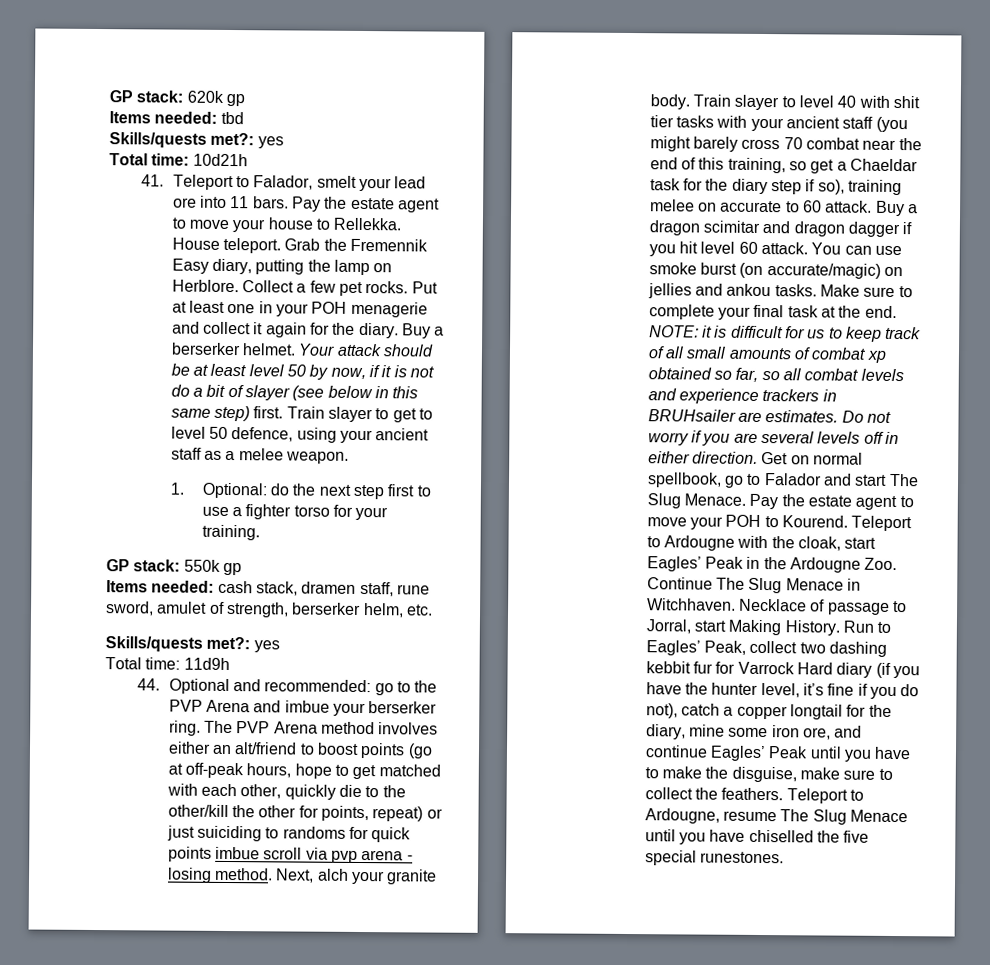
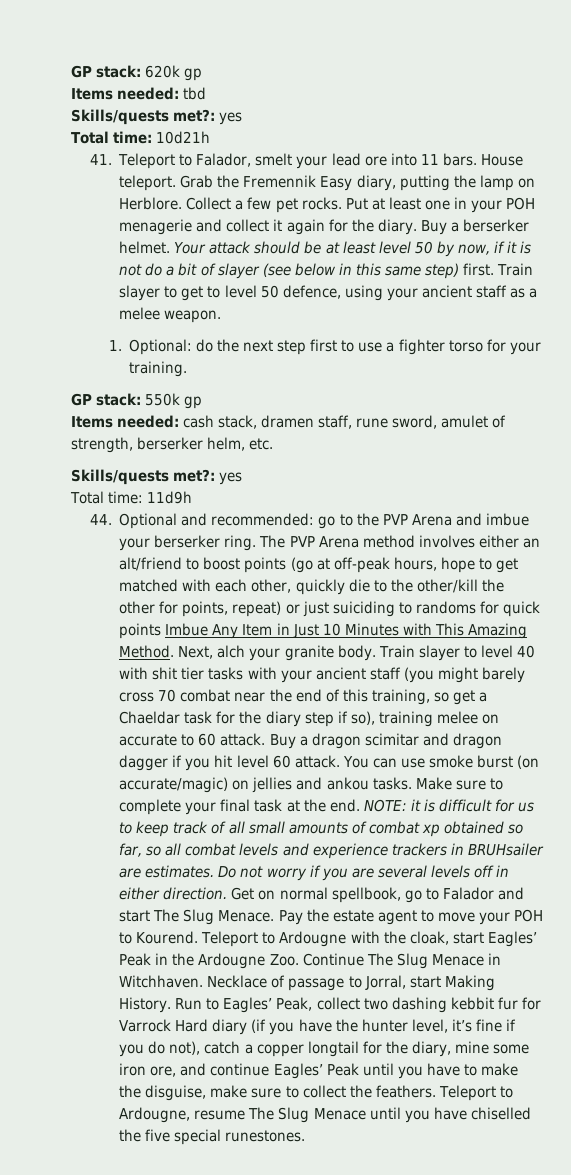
[292,196,441,213] [171,217,402,233] Pay the estate agent to move your house to Rellekka. -> (477, 159) none
[215,846,413,863] [166,867,274,883] imbue scroll via pvp arena - losing method. -> [165,623,527,639] [119,645,175,658] Imbue Any Item in Just 10 Minutes with This Amazing Method.

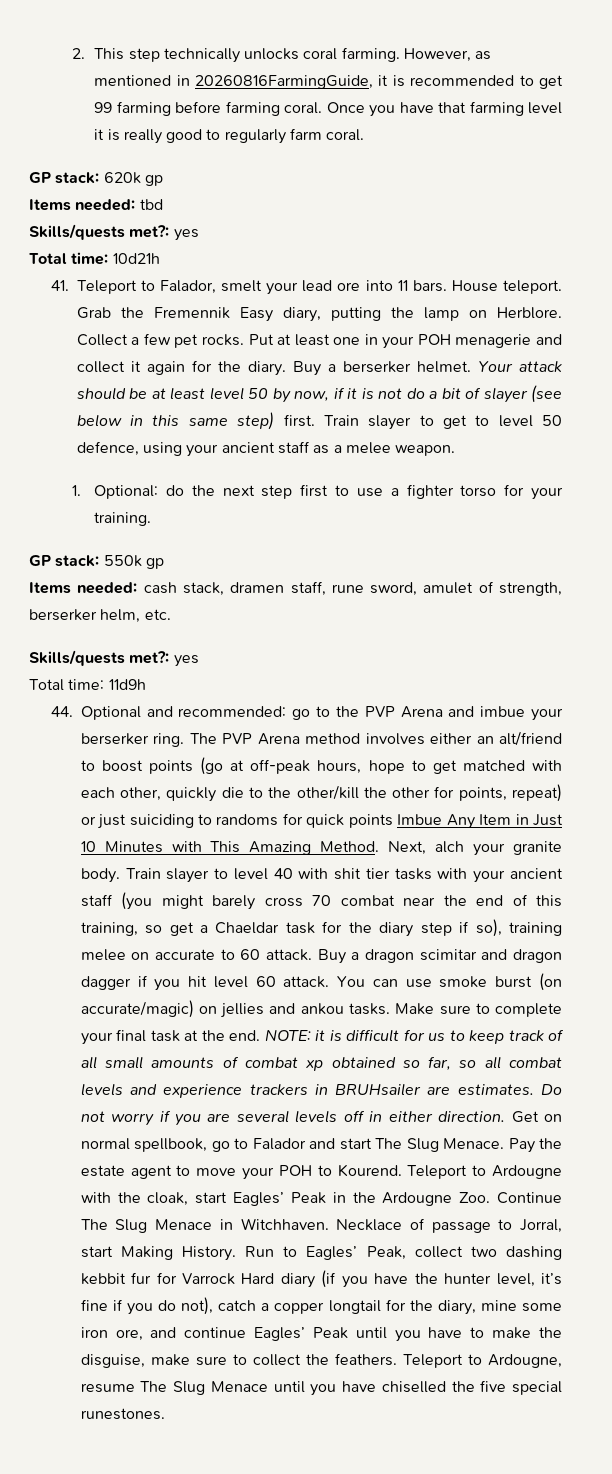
(71, 71) none -> [72,47,492,63] [94,75,563,89] [94,101,563,117] [94,128,365,144] 2. This step technically unlocks coral farming. However, as mentioned in 20260816FarmingGuide, it is recommended to get 99 farming before farming coral. Once you have that farming level it is really good to regularly farm coral. //

